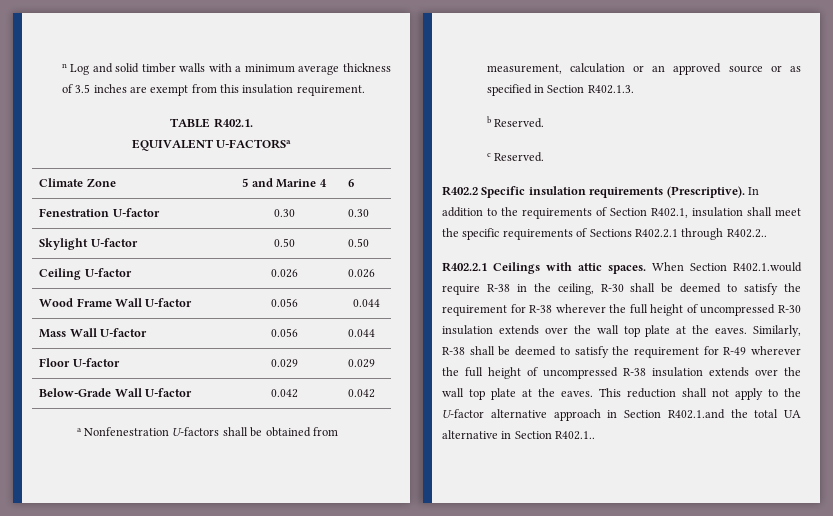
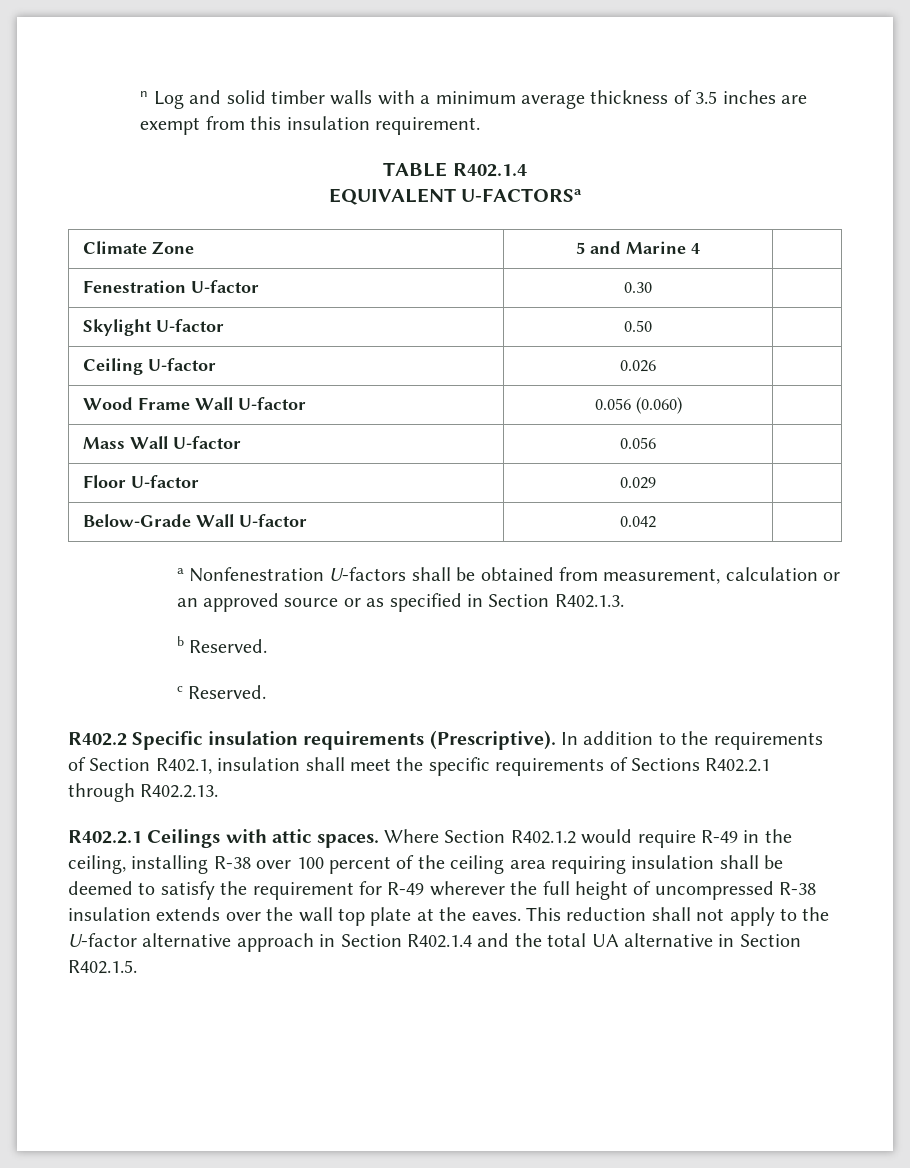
[213,118,253,128] R402.1. -> [452,163,527,177] R402.1.4
[348,179,355,187] 6 -> (700, 248) none
[348,209,370,217] 0.30 -> (652, 287) none
[348,238,370,247] 0.50 -> (652, 326) none
[348,269,376,278] 0.026 -> (656, 366) none
[352,299,380,307] | 0.044 -> [635,397,682,414] (0.060) |
[348,329,376,337] 0.044 -> (656, 443) none
[348,359,376,368] 0.029 -> (656, 483) none
[348,389,376,398] 0.042 -> (656, 522) none
[726,229,767,238] R402.2.. -> [140,784,219,798] R402.2.13.
[652,262,802,272] [442,283,801,295] [442,304,801,316] [442,325,801,337] [442,347,465,355] When Section R402.1.would require R-38 in the ceiling, R-30 shall be deemed to satisfy the requirement for R-38 wherever the full height of uncompressed R-30 insulation extends over the wall top plate at the eaves. Similarly, R-38 -> [384,829,792,848] [68,855,715,874] Where Section R402.1.2 would require R-49 in the ceiling, installing R-38 over 100 percent of the ceiling area requiring insulation
[667,409,725,419] R402.1.and -> [407,933,510,948] R402.1.4 and
[555,431,596,440] R402.1.. -> [68,960,137,974] R402.1.5.

